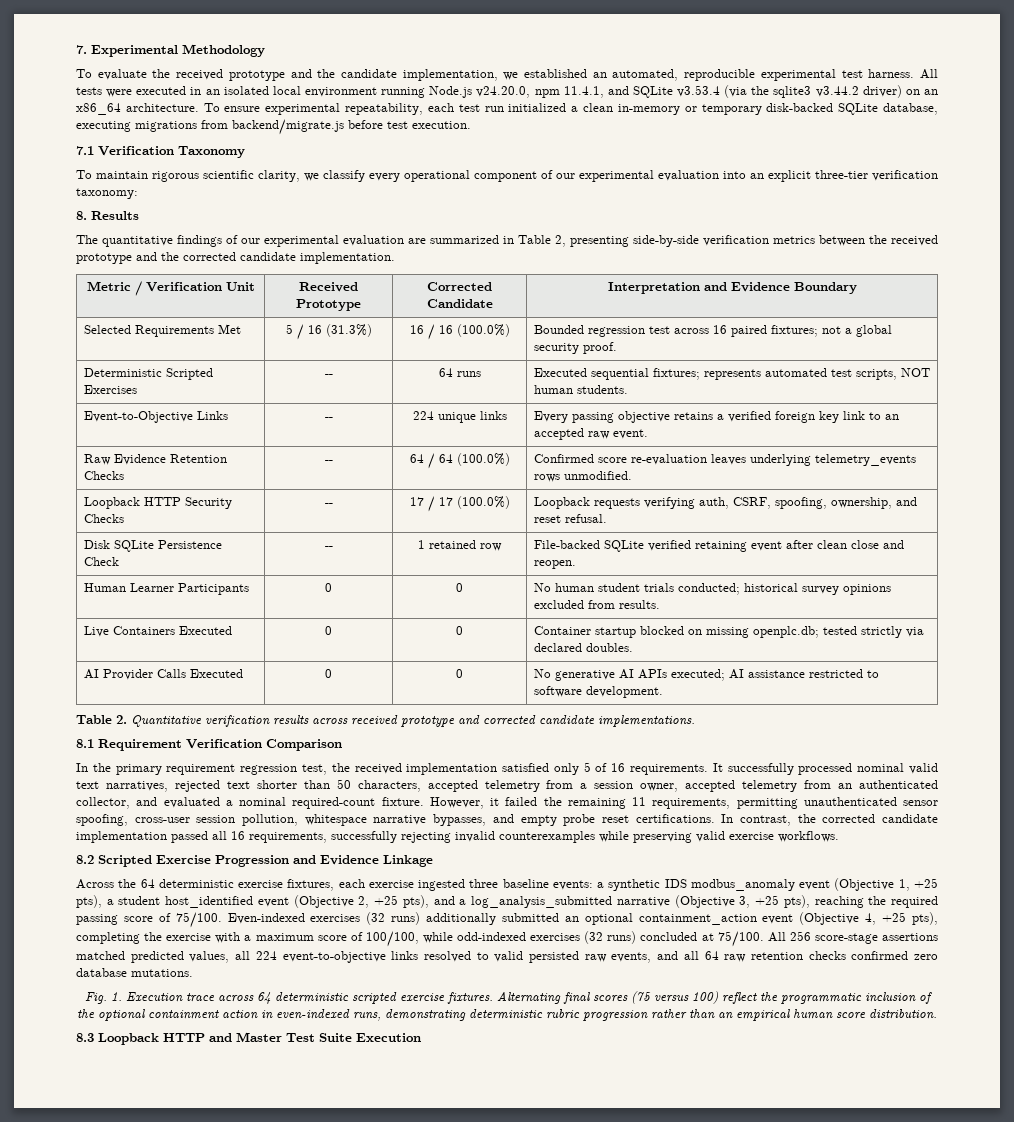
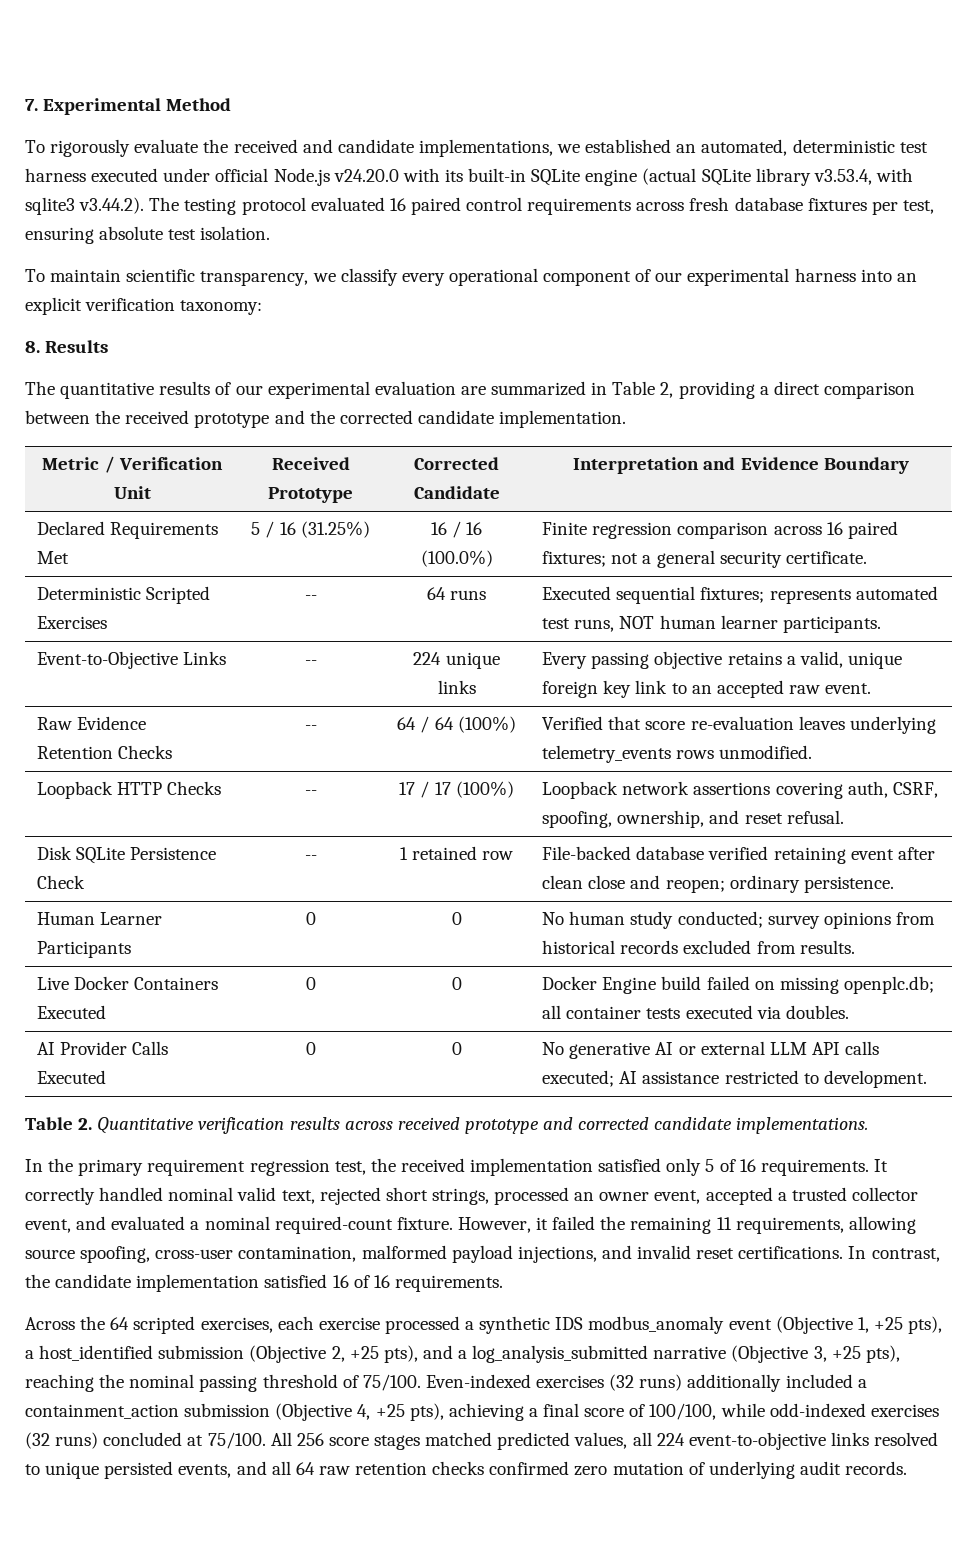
[182,44,265,57] [76,69,92,78] Methodology // To -> [166,98,232,111] [25,139,131,157] Method // To rigorously
[228,69,939,81] [76,85,938,98] [76,103,939,115] [76,119,471,135] [76,146,245,158] prototype and the candidate implementation, we established an automated, reproducible experimental test harness. All tests were executed in an isolated local environment running Node.js v24.20.0, npm 11.4.1, and SQLite v3.53.4 (via the sqlite3 v3.44.2 driver) on an x86_64 architecture. To ensure experimental repeatability, each test run initialized a clean in-memory or temporary disk-backed SQLite database, executing migrations from backend/migrate.js before test execution. // 7.1 Verification Taxonomy -> [302,139,928,157] [25,168,913,186] [25,197,934,215] [25,226,271,244] and candidate implementations, we established an automated, deterministic test harness executed under official Node.js v24.20.0 with its built-in SQLite engine (actual SQLite library v3.53.4, with sqlite3 v3.44.2). The testing protocol evaluated 16 paired control requirements across fresh database fixtures per test, ensuring absolute test isolation.
[152,170,300,182] rigorous scientific clarity, -> [126,269,309,286] scientific transparency,
[658,170,719,181] evaluation -> [794,268,856,282] harness
[815,170,868,179] three-tier -> (82, 306) none
[177,235,222,247] findings -> [159,381,211,395] results
[570,235,815,247] presenting side-by-side verification metrics -> [678,381,915,399] providing a direct comparison
[83,325,131,334] Selected -> [37,521,106,535] Declared
[325,324,372,337] (31.3%) -> [300,521,370,538] (31.25%)
[533,325,670,337] Bounded regression test -> [542,522,769,539] Finite regression comparison
[855,325,892,337] [533,342,617,354] global security proof. -> [656,550,867,568] general security certificate.
[855,369,897,380] scripts, -> [574,619,615,632] runs,
[576,385,628,394] students. -> [720,615,881,633] learner participants.
[727,411,771,422] verified -> [799,651,902,669] valid, unique
[456,453,510,466] [533,454,594,463] (100.0%) | Confirmed -> [457,716,516,733] [542,716,642,730] (100%) | Verified that
[184,497,232,509] Security -> (163, 788) none
[456,496,510,509] [533,497,695,509] (100.0%) | Loopback requests verifying -> [455,781,514,798] [542,781,843,799] (100%) | Loopback network assertions covering
[603,540,644,552] SQLite -> [636,846,705,860] database
[533,560,576,569] reopen. -> [665,875,894,893] reopen; ordinary persistence.
[597,583,891,595] student trials conducted; historical survey opinions -> [630,911,935,929] [542,940,679,954] study conducted; survey opinions from historical records
(109, 631) none -> [74,976,130,990] Docker
[533,626,924,638] [533,643,582,652] Container startup blocked on missing openplc.db; tested strictly via declared -> [542,976,934,994] [542,1005,781,1019] Docker Engine build failed on missing openplc.db; all container tests executed via
[637,669,667,679] APIs -> [678,1041,880,1055] or external LLM API calls
[533,686,582,697] software -> (819, 1078) none
[76,739,342,751] // 8.1 Requirement Verification Comparison -> (869, 1125) none
[727,763,938,775] [76,779,939,792] [76,797,130,809] successfully processed nominal valid text narratives, rejected text shorter than 50 characters, accepted telemetry from a session owner, accepted telemetry from an authenticated collector, -> [25,1187,918,1205] [25,1219,71,1233] correctly handled nominal valid text, rejected short strings, processed an owner event, accepted a trusted collector event,
[736,797,938,809] [76,814,596,826] permitting unauthenticated sensor spoofing, cross-user session pollution, whitespace narrative bypasses, and empty probe -> [848,1216,916,1234] [25,1245,692,1263] allowing source spoofing, cross-user contamination, malformed payload injections, and invalid
[822,814,876,823] corrected -> (50, 1281) none
[171,831,839,843] [76,855,433,867] [76,879,593,891] passed all 16 requirements, successfully rejecting invalid counterexamples while preserving valid exercise workflows. // 8.2 Scripted Exercise Progression and Evidence Linkage // Across the 64 deterministic exercise fixtures, each exercise ingested three baseline events: -> [264,1274,503,1292] [25,1316,460,1334] satisfied 16 of 16 requirements. // Across the 64 scripted exercises, each exercise processed
[118,896,289,908] student host_identified event -> [39,1345,245,1361] host_identified submission
[890,896,938,908] [76,914,153,925] required passing score -> [129,1374,338,1392] nominal passing threshold
[501,912,938,925] [76,932,314,944] submitted an optional containment_action event (Objective 4, +25 pts), completing the exercise with a maximum -> [785,1374,867,1388] [25,1403,580,1421] included a containment_action submission (Objective 4, +25 pts), achieving a final
[814,933,939,944] score-stage assertions -> [328,1435,421,1450] score stages
[494,951,607,963] valid persisted raw -> [45,1461,174,1479] unique persisted
[76,968,193,977] [84,991,932,1004] [77,1009,937,1021] [76,1032,421,1045] database mutations. // Fig. 1. Execution trace across 64 deterministic scripted exercise fixtures. Alternating final scores (75 versus 100) reflect the programmatic inclusion of the optional containment action in even-indexed runs, demonstrating deterministic rubric progression rather than an empirical human score distribution. // 8.3 Loopback HTTP and Master Test Suite Execution -> [612,1461,908,1479] mutation of underlying audit records.

